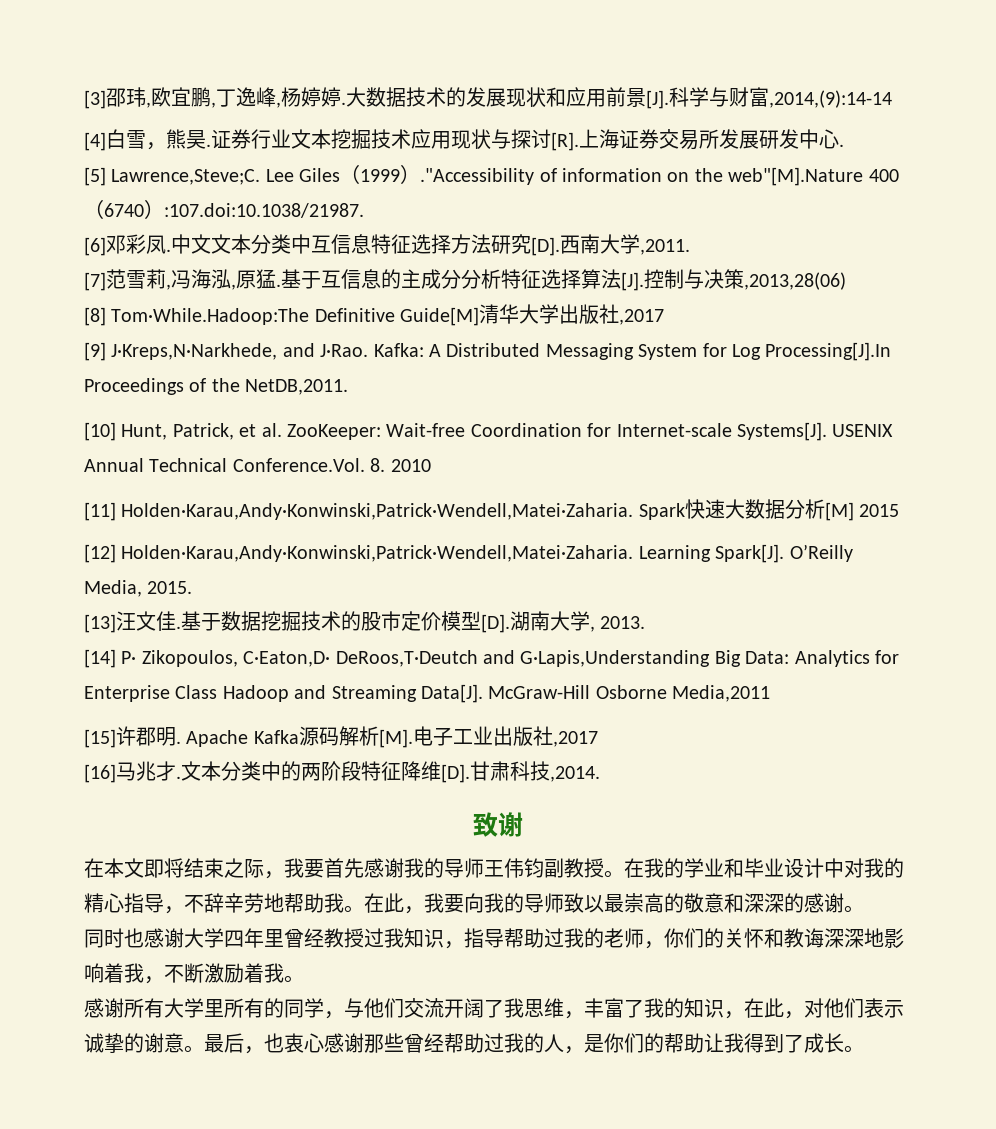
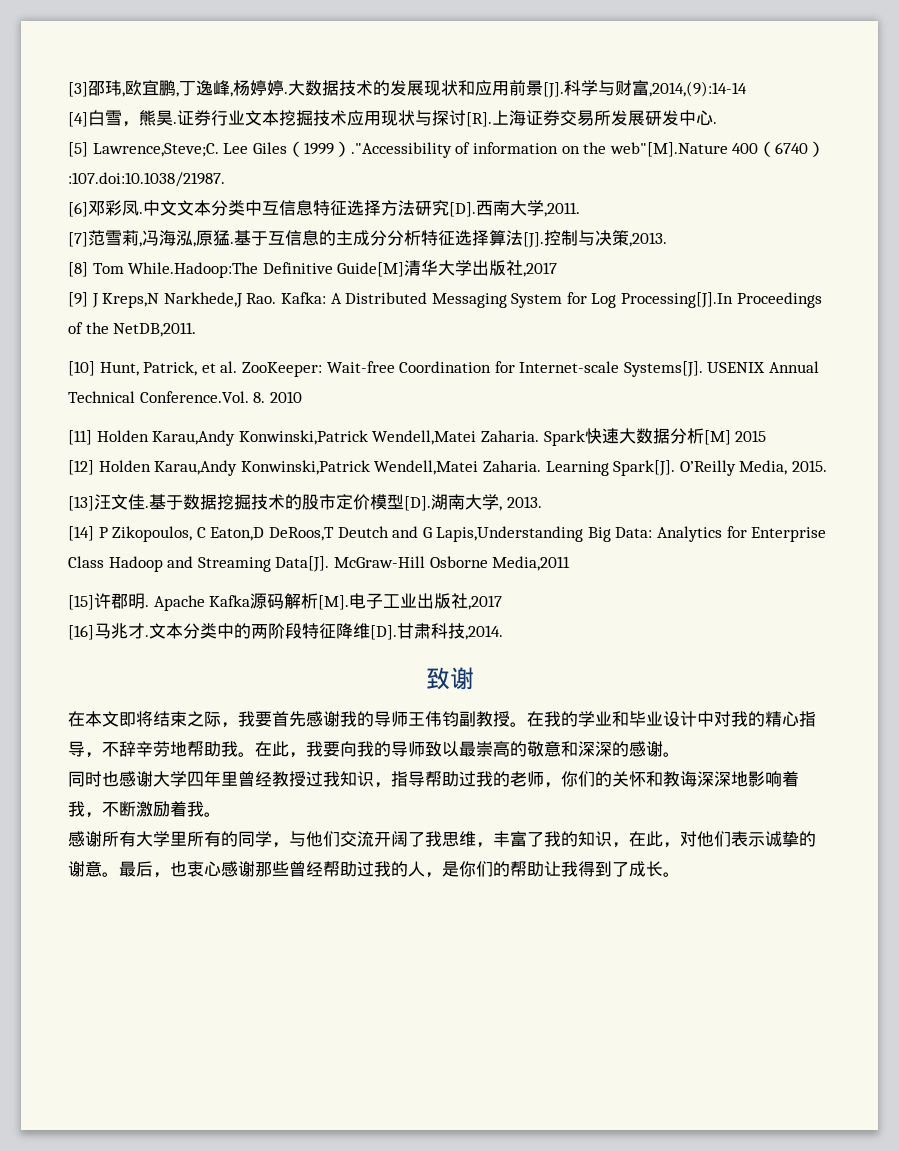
[744,272,846,290] ,2013,28(06) -> [629,232,667,247] ,2013.
[111,308,310,325] Tom·While.Hadoop:The -> [92,262,259,278] Tom While.Hadoop:The
[111,343,369,360] J·Kreps,N·Narkhede, and J·Rao. -> [91,292,277,308] J Kreps,N Narkhede,J Rao.
[121,503,634,520] Holden·Karau,Andy·Konwinski,Patrick·Wendell,Matei·Zaharia. -> [96,430,539,446] Holden Karau,Andy Konwinski,Patrick Wendell,Matei Zaharia.
[121,545,634,562] Holden·Karau,Andy·Konwinski,Patrick·Wendell,Matei·Zaharia. -> [98,460,541,476] Holden Karau,Andy Konwinski,Patrick Wendell,Matei Zaharia.
[121,650,711,667] P· Zikopoulos, C·Eaton,D· DeRoos,T·Deutch and G·Lapis,Understanding -> [98,526,584,542] P Zikopoulos, C Eaton,D DeRoos,T Deutch and G Lapis,Understanding

